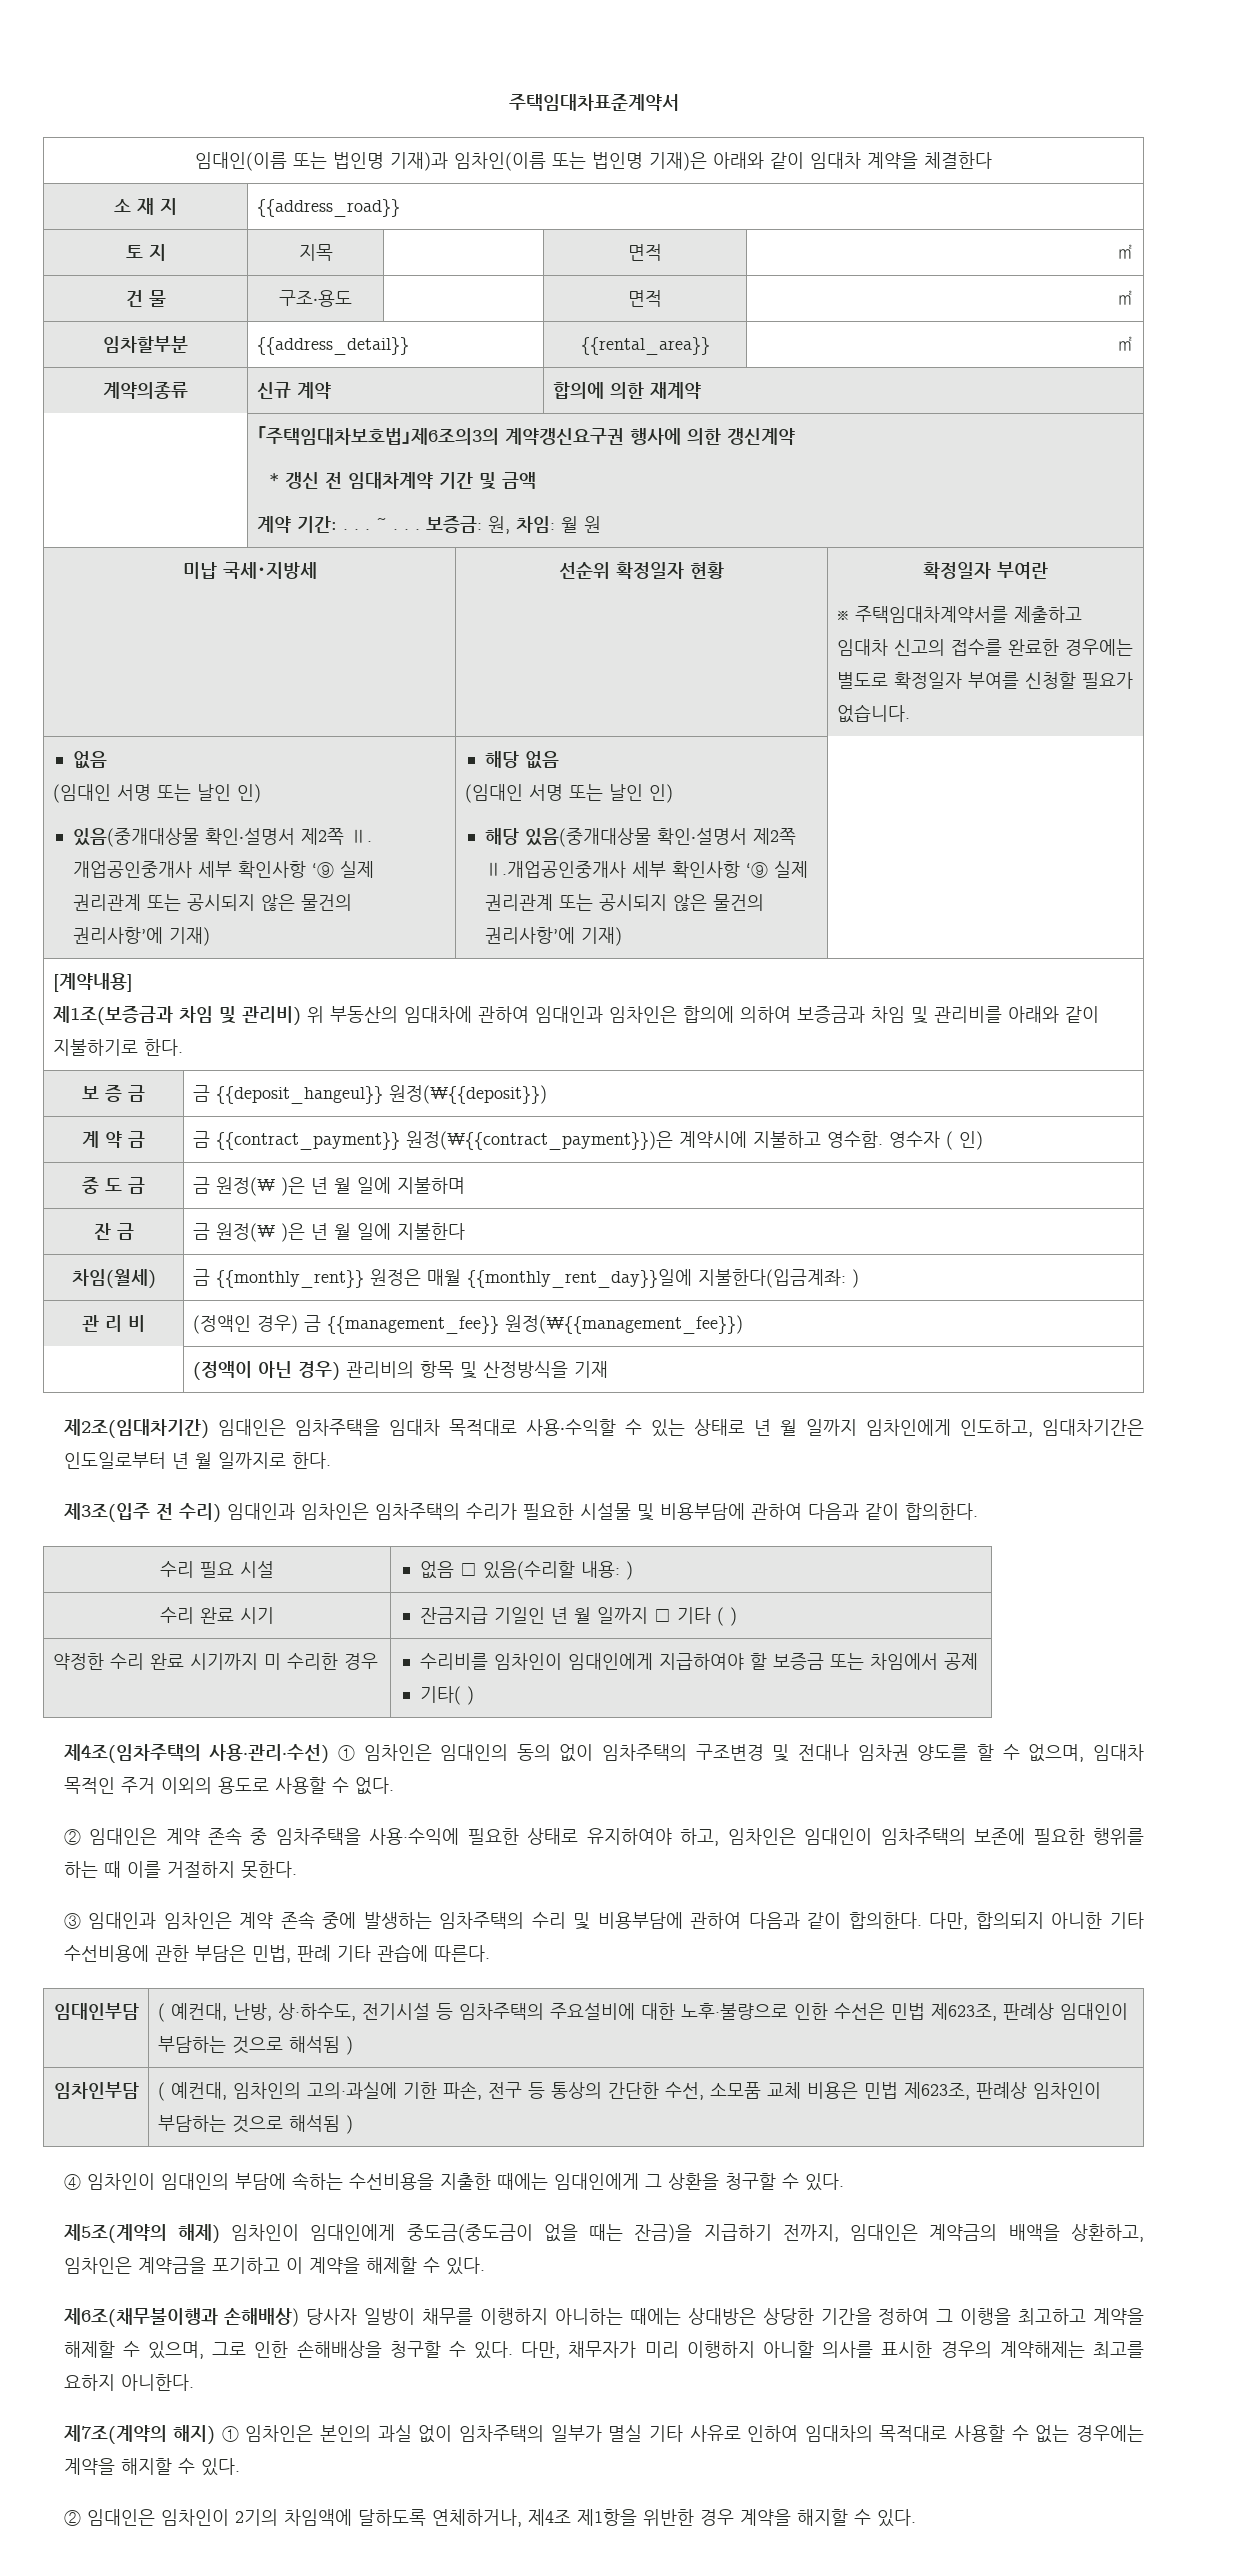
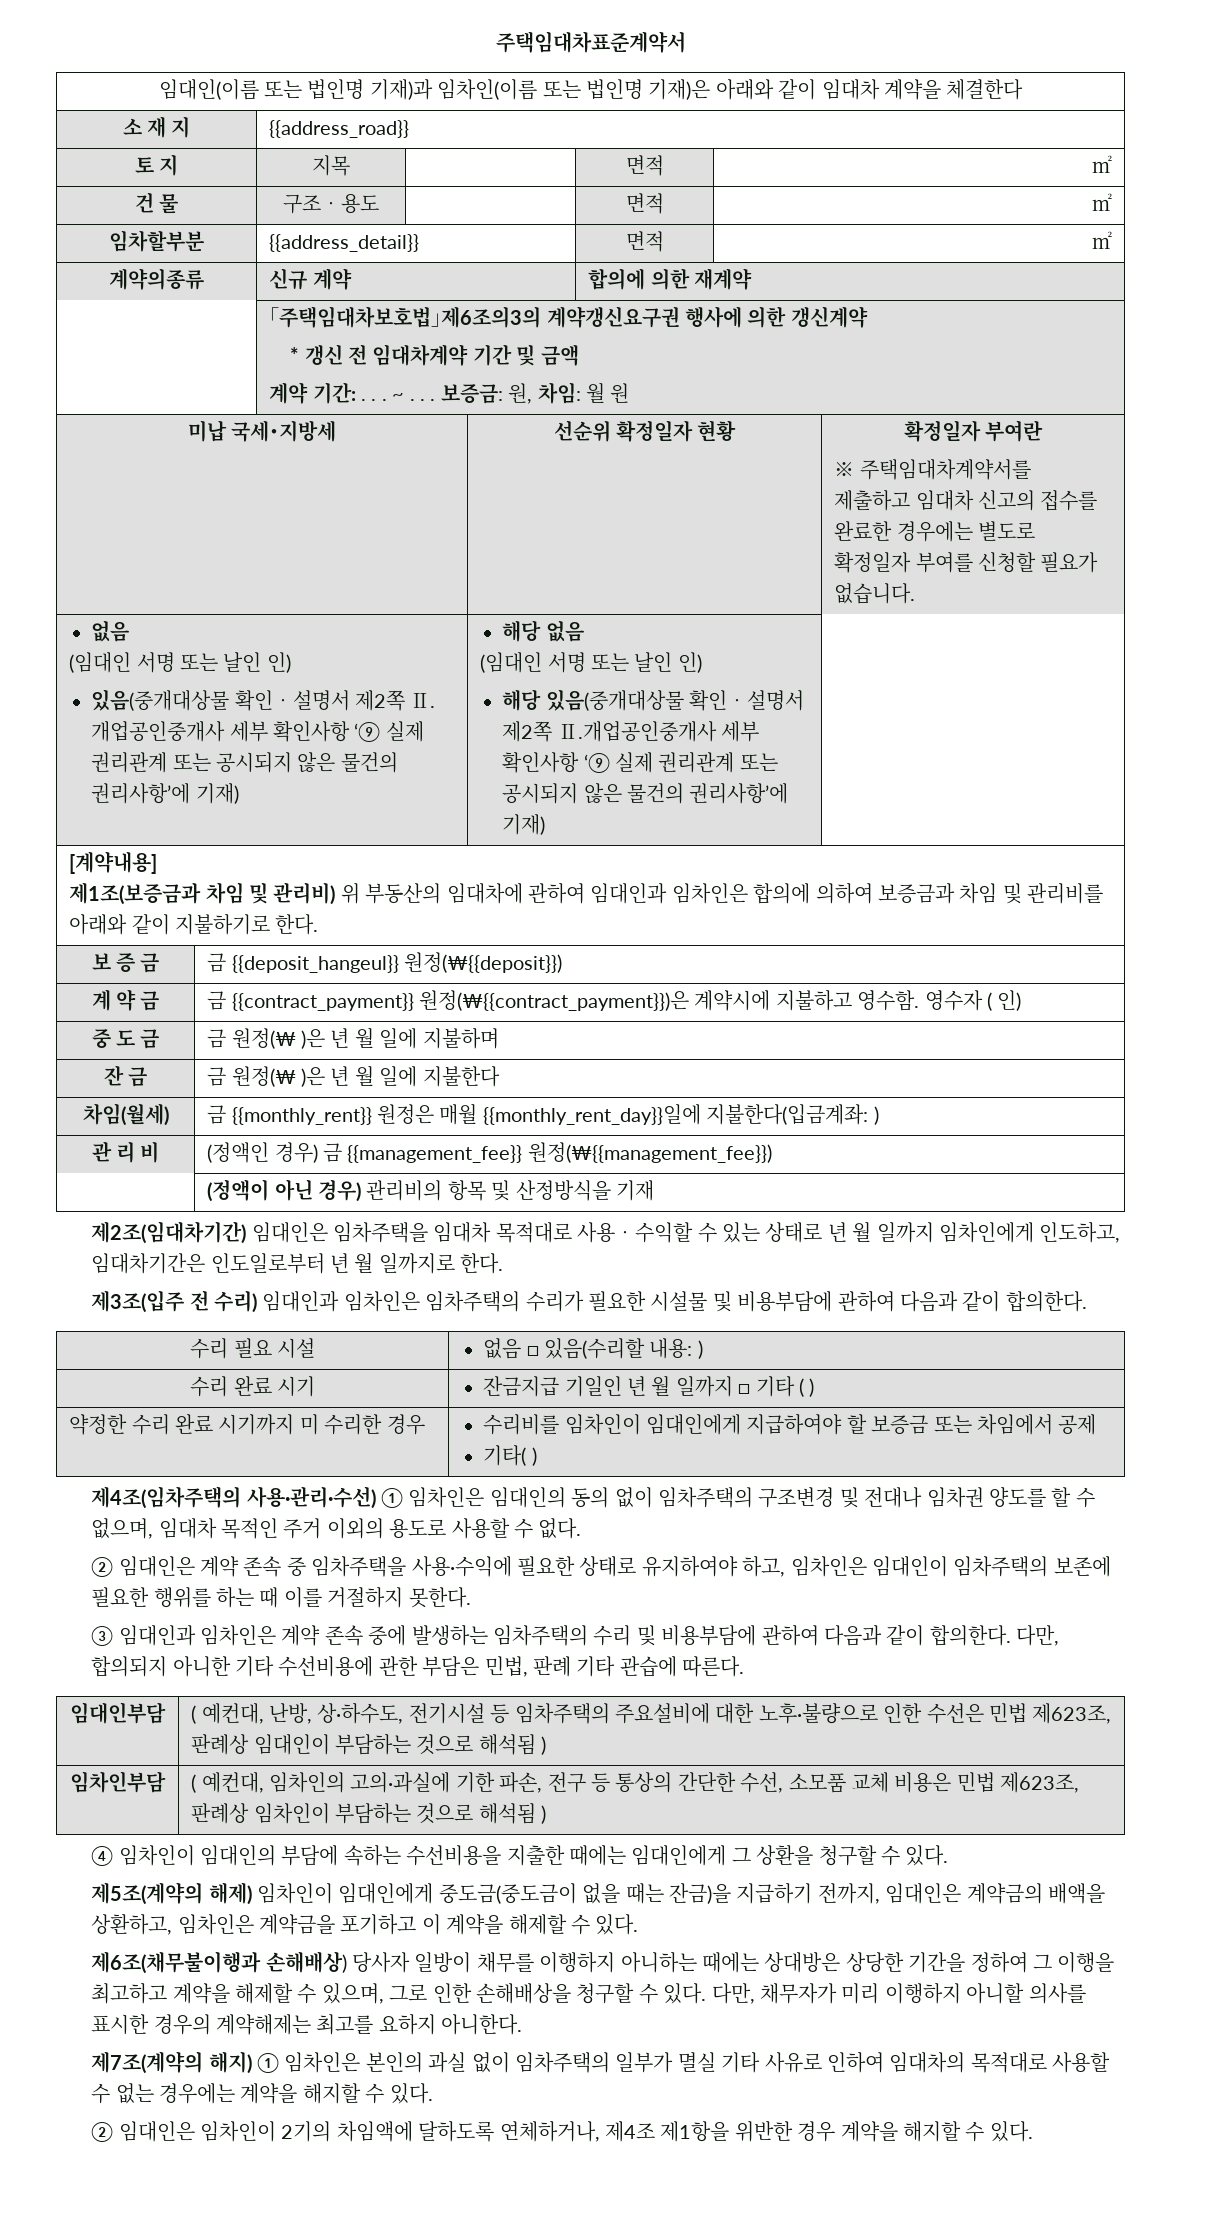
[580,337,710,355] {{rental_area}} -> [625,231,664,252] 면적

